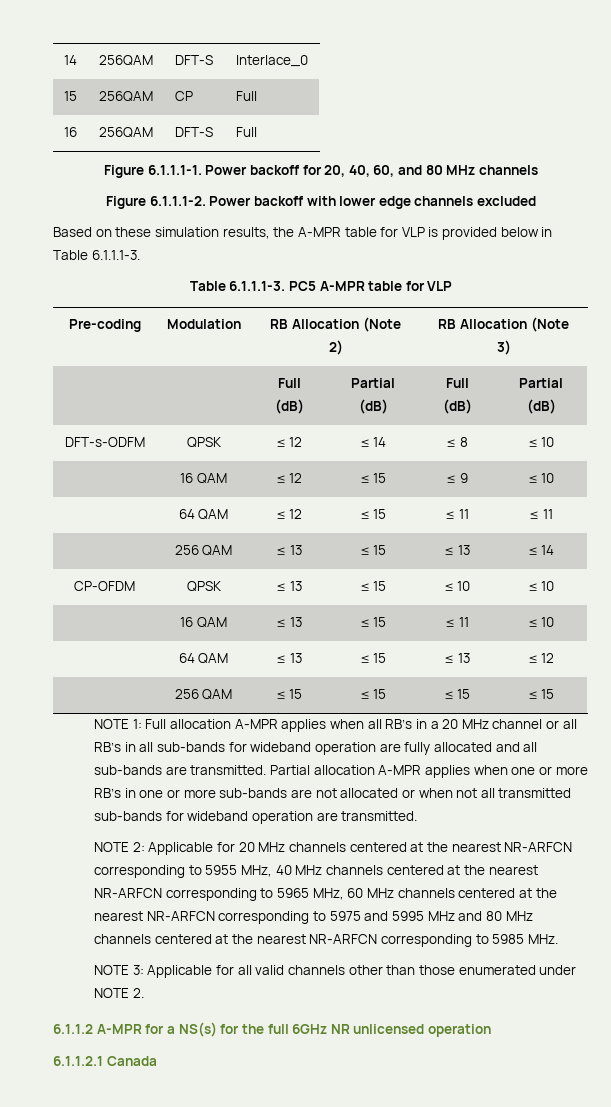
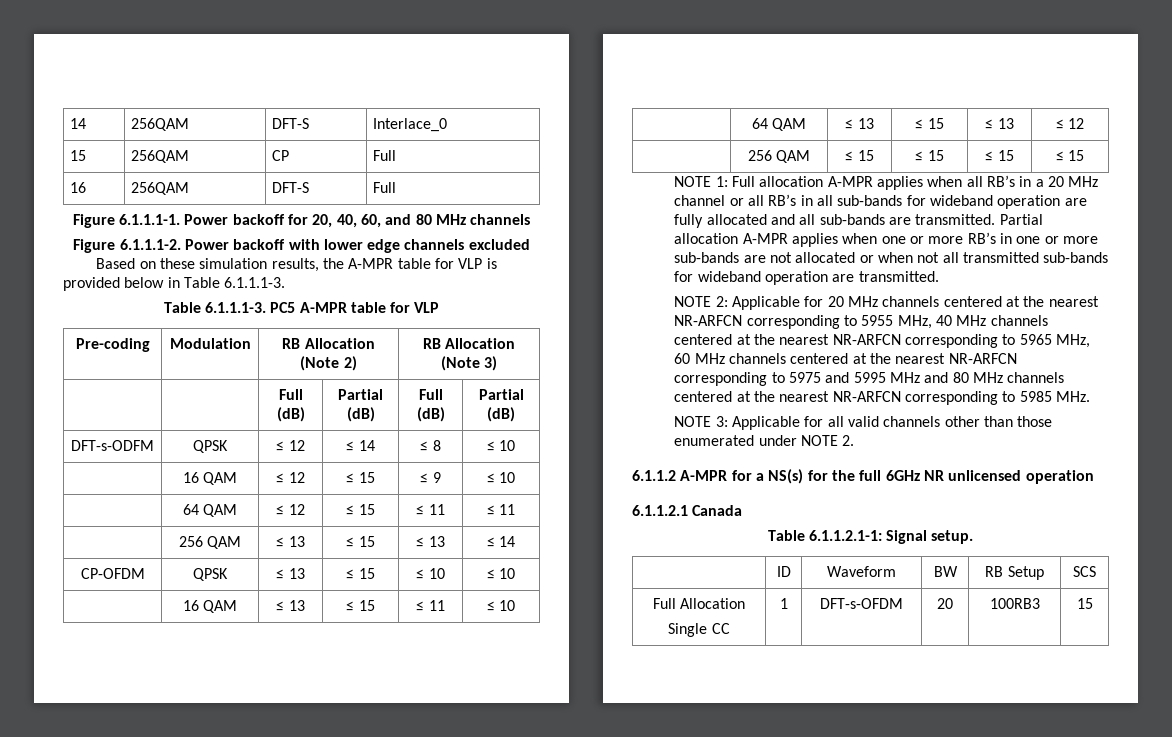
(157, 1061) none -> [767,530,974,544] [776,566,791,577] [827,566,896,577] [933,566,958,577] [985,566,1044,580] [1073,566,1096,577] [652,598,746,609] [668,623,730,637] [779,598,788,609] [820,598,903,609] [937,598,953,609] [989,598,1040,609] [1076,598,1093,609] // Table 6.1.1.2.1-1: Signal setup. // | ID | Waveform | BW | RB Setup | SCS // Full Allocation // Single CC | 1 | DFT-s-OFDM | 20 | 100RB3 | 15

